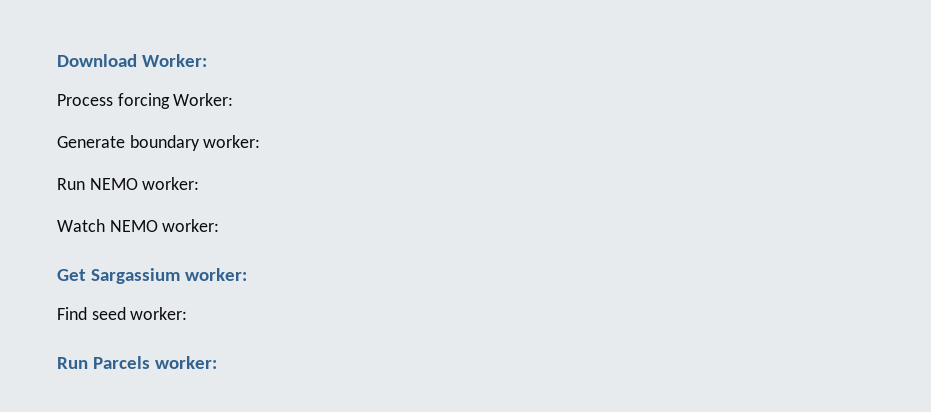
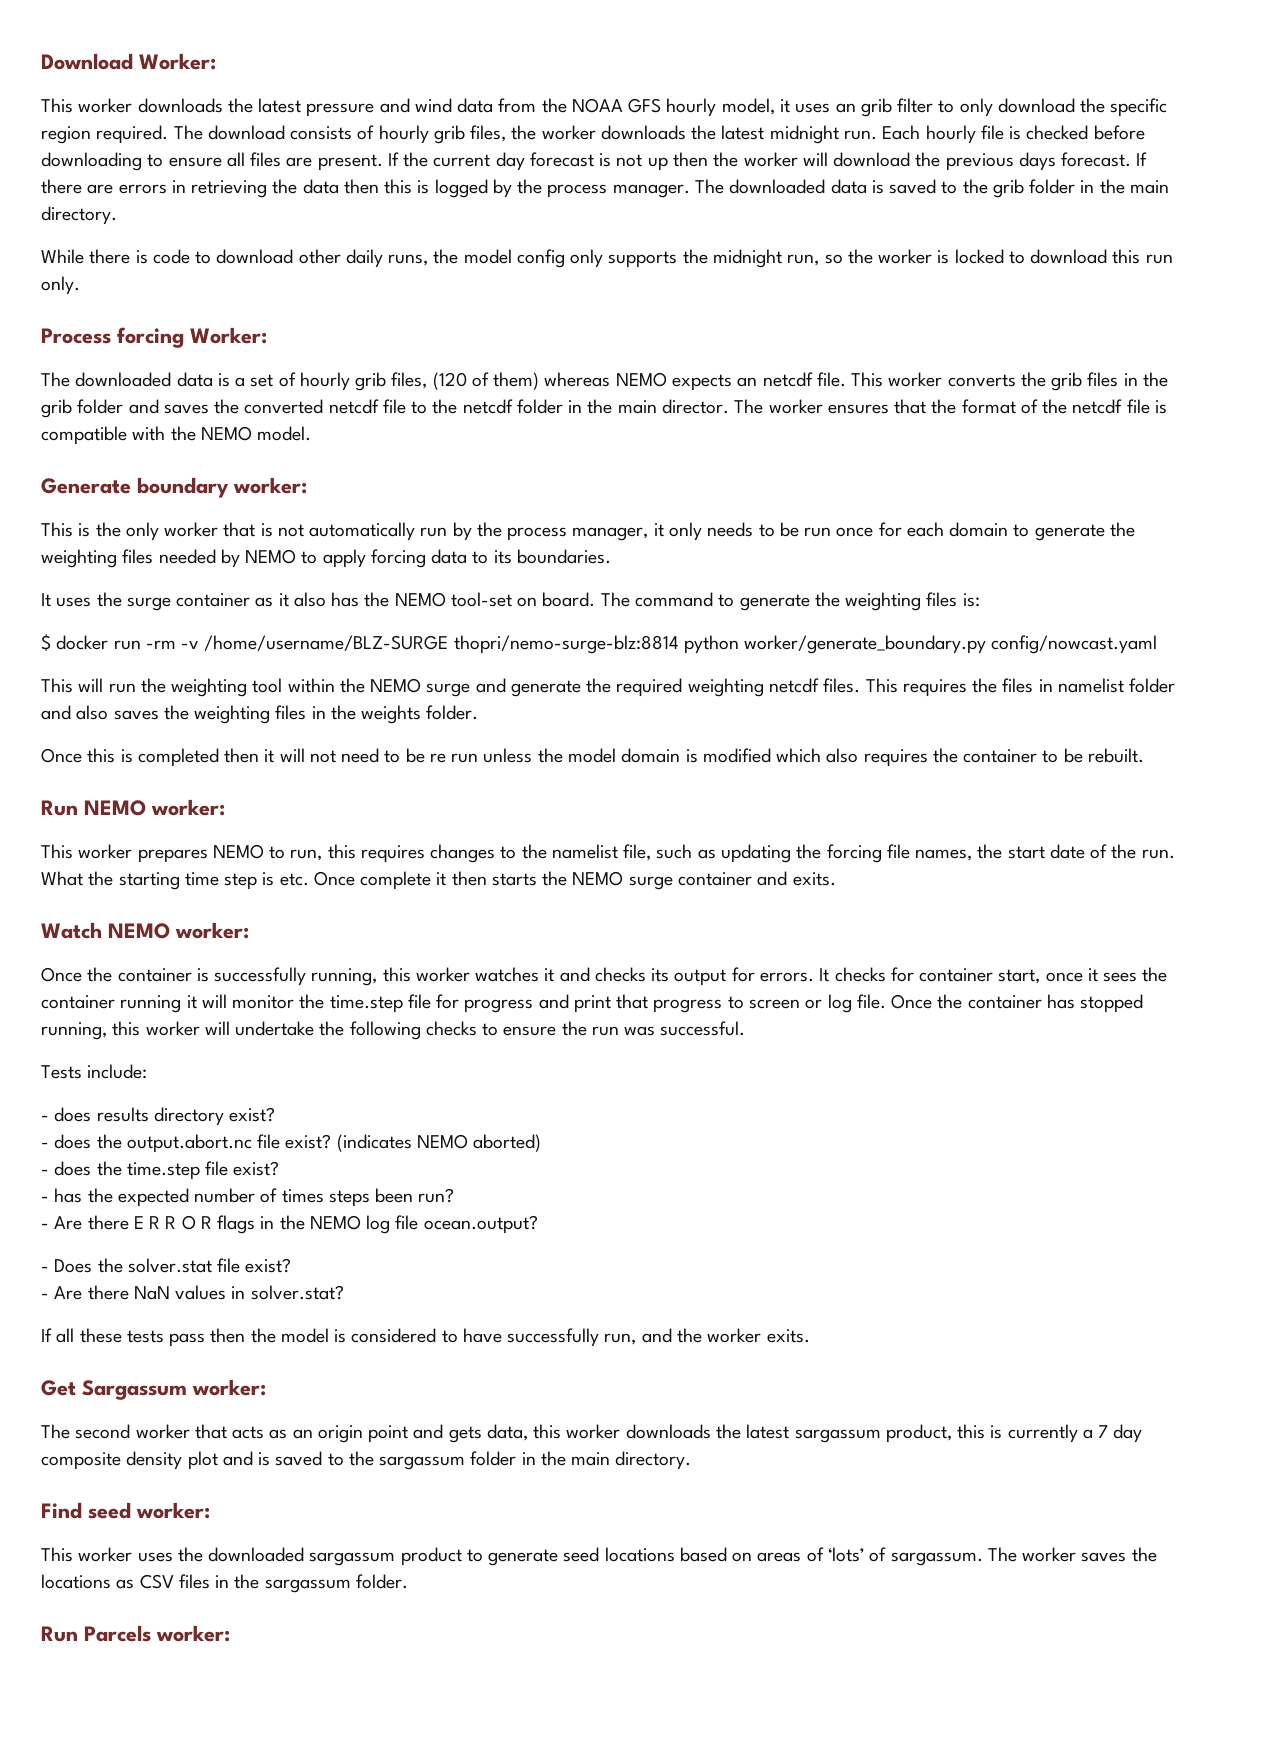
[57,93,234,109] [57,135,261,151] [57,177,200,190] [57,219,220,232] Process forcing Worker: // Generate boundary worker: // Run NEMO worker: // Watch NEMO worker: -> [41,98,1168,117] [41,125,1145,144] [41,152,1148,171] [41,179,1169,198] [41,206,117,225] [41,249,1173,268] [41,276,80,295] [41,327,267,348] [41,372,1168,391] [41,399,1167,418] [41,426,312,445] [41,477,307,498] [41,522,1135,541] [41,549,611,568] [41,592,980,611] [41,634,1158,654] [41,678,1176,697] [41,705,479,724] [41,748,1144,767] [41,799,225,816] [41,844,1175,863] [41,871,836,890] [41,922,249,939] [41,967,1168,986] [41,994,1144,1013] [41,1021,746,1040] [41,1064,148,1079] [41,1107,276,1126] [41,1134,542,1153] [41,1161,280,1180] [41,1188,455,1207] [41,1215,538,1234] [41,1258,292,1273] [41,1285,344,1300] [41,1328,810,1347] This worker downloads the latest pressure and wind data from the NOAA GFS hourly model, it uses an grib filter to only download the specific region required. The download consists of hourly grib files, the worker downloads the latest midnight run. Each hourly file is checked before downloading to ensure all files are present. If the current day forecast is not up then the worker will download the previous days forecast. If there are errors in retrieving the data then this is logged by the process manager. The downloaded data is saved to the grib folder in the main directory. // While there is code to download other daily runs, the model config only supports the midnight run, so the worker is locked to download this run only. // Process forcing Worker: // The downloaded data is a set of hourly grib files, (120 of them) whereas NEMO expects an netcdf file. This worker converts the grib files in the grib folder and saves the converted netcdf file to the netcdf folder in the main director. The worker ensures that the format of the netcdf file is compatible with the NEMO model. // Generate boundary worker: // This is the only worker that is not automatically run by the process manager, it only needs to be run once for each domain to generate the weighting files needed by NEMO to apply forcing data to its boundaries. // It uses the surge container as it also has the NEMO tool-set on board. The command to generate the weighting files is: // $ docker run -rm -v /home/username/BLZ-SURGE thopri/nemo-surge-blz:8814 python worker/generate_boundary.py config/nowcast.yaml // This will run the weighting tool within the NEMO surge and generate the required weighting netcdf files. This requires the files in namelist folder and also saves the weighting files in the weights folder. // Once this is completed then it will not need to be re run unless the model domain is modified which also requires the container to be rebuilt. // Run NEMO worker: // This worker prepares NEMO to run, this requires changes to the namelist file, such as updating the forcing file names, the start date of the run. What the starting time step is etc. Once complete it then starts the NEMO surge container and exits. // Watch NEMO worker: // Once the container is successfully running, this worker watches it and checks its output for errors. It checks for container start, once it sees the container running it will monitor the time.step file for progress and print that progress to screen or log file. Once the container has stopped running, this worker will undertake the following checks to ensure the run was successful. // Tests include: // - does results directory exist? // - does the output.abort.nc file exist? (indicates NEMO aborted) // - does the time.step file exist? // - has the expected number of times steps been run? // - Are there E R R O R flags in the NEMO log file ocean.output? // - Does the solver.stat file exist? // - Are there NaN values in solver.stat? // If all these tests pass then the model is considered to have successfully run, and the worker exits.
[91,268,248,284] [57,307,188,320] Sargassium worker: // Find seed worker: -> [82,1379,266,1400] [41,1424,1143,1443] [41,1451,692,1470] [41,1502,210,1519] [41,1547,1157,1566] [41,1574,408,1593] Sargassum worker: // The second worker that acts as an origin point and gets data, this worker downloads the latest sargassum product, this is currently a 7 day composite density plot and is saved to the sargassum folder in the main directory. // Find seed worker: // This worker uses the downloaded sargassum product to generate seed locations based on areas of ‘lots’ of sargassum. The worker saves the locations as CSV files in the sargassum folder.

